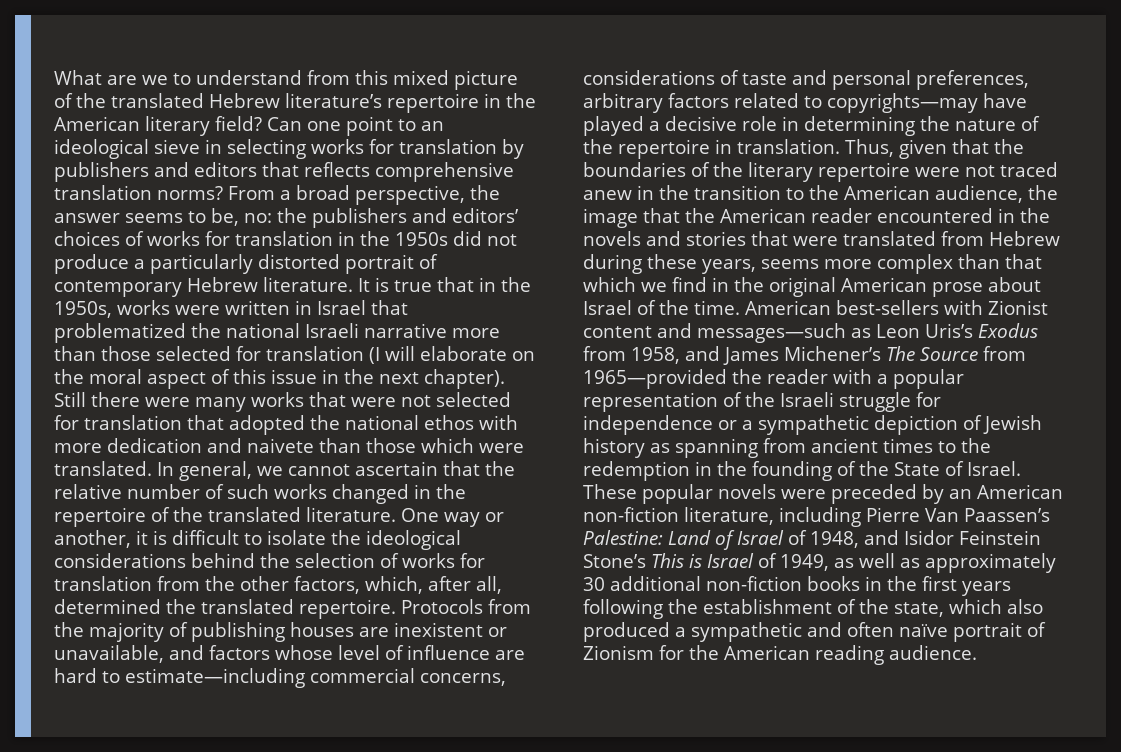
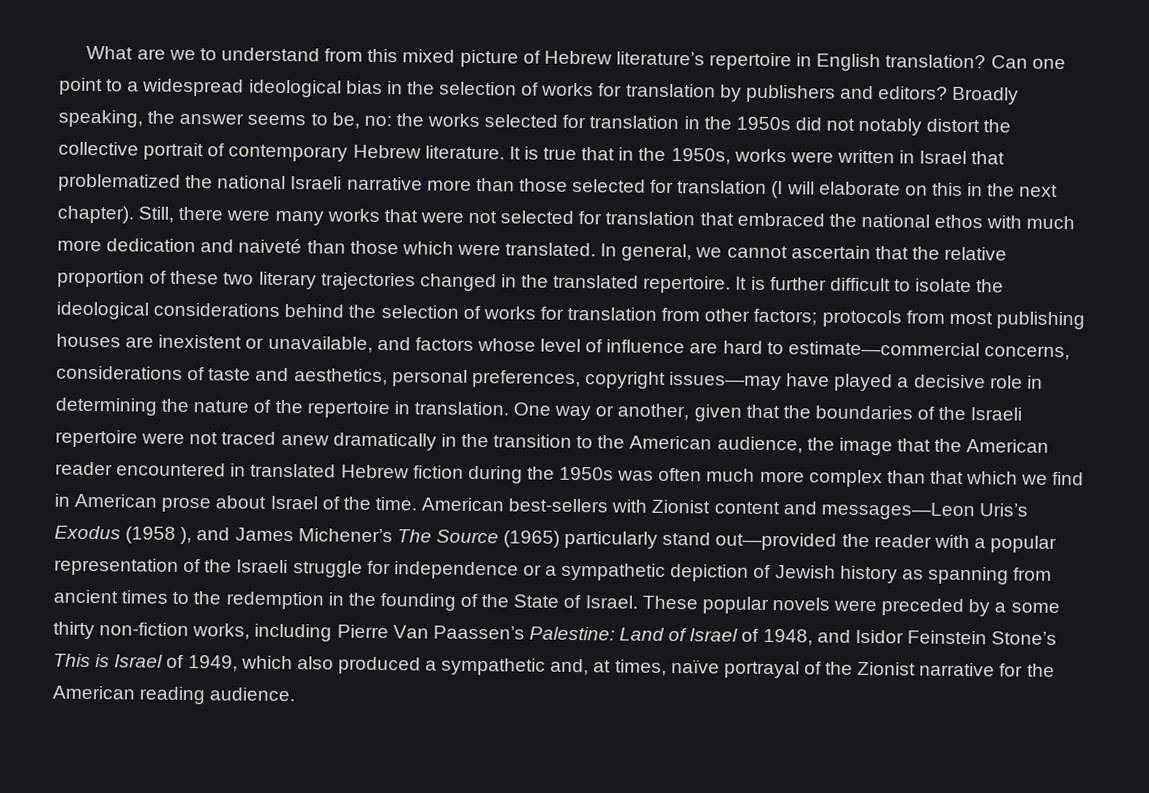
[76,93,204,108] the translated -> (541, 57) none
[506,93,536,108] [54,116,444,136] [54,139,306,159] the American literary field? Can one point to an ideological sieve in selecting -> [816,53,1066,72] [59,77,540,98] English translation? Can one point to a widespread ideological bias in the selection of
[194,162,514,182] [54,185,465,205] editors that reflects comprehensive translation norms? From a broad perspective, -> [878,86,1020,105] [58,109,143,128] editors? Broadly speaking,
[312,208,518,228] [54,231,200,246] publishers and editors’ choices of works -> [427,113,559,128] works selected
[54,254,340,274] produce a particularly distorted -> [858,117,1012,136] [58,141,139,156] notably distort the collective
[54,369,317,389] the moral aspect of this issue -> [931,182,963,196] this
[54,392,86,407] Still -> [138,206,175,223] Still,
[229,415,305,435] adopted -> [736,212,825,227] embraced
(518, 422) none -> [1026,215,1076,230] much
[247,438,314,453] naivete -> [238,238,303,254] naiveté
[127,484,466,504] [54,507,504,527] [54,530,167,548] number of such works changed in the repertoire of the translated literature. One way or another, it is -> [57,269,827,294] proportion of these two literary trajectories changed in the translated repertoire. It is further
[205,576,502,594] [54,599,531,619] [54,622,188,642] the other factors, which, after all, determined the translated repertoire. Protocols from the majority of -> [704,308,993,328] other factors; protocols from most
[125,668,415,688] estimate—including commercial -> [787,341,980,357] estimate—commercial
(827, 77) none -> [293,368,388,386] aesthetics,
[583,93,978,113] arbitrary factors related to copyrights—may -> [584,371,783,391] copyright issues—may
[845,139,894,157] Thus, -> [513,402,690,421] One way or another,
[748,162,813,182] literary -> [970,407,1023,421] Israeli
(632, 195) none -> [332,432,437,451] dramatically
[1020,208,1050,223] [583,231,1060,246] [583,254,819,274] the novels and stories that were translated from Hebrew during these years, seems -> [250,463,756,484] translated Hebrew fiction during the 1950s was often much
[734,277,836,297] the original -> (70, 500) none
[697,323,1038,343] [583,346,680,364] messages—such as Leon Uris’s Exodus from 1958, -> [820,501,1028,521] [54,525,193,545] messages—Leon Uris’s Exodus (1958 ),
[983,346,1027,361] [583,369,727,389] from 1965—provided -> [503,530,838,551] (1965) particularly stand out—provided
[949,484,1063,499] [583,507,774,525] an American non-fiction literature, -> [994,602,1060,614] [53,621,251,640] a some thirty non-fiction works,
[834,553,1056,573] [583,576,1011,596] [583,599,944,619] as well as approximately 30 additional non-fiction books in the first years following the establishment of the state, -> (238, 663) none
[807,622,1046,642] [583,645,654,660] and often naïve portrait of Zionism -> [550,658,996,679] and, at times, naïve portrayal of the Zionist narrative

